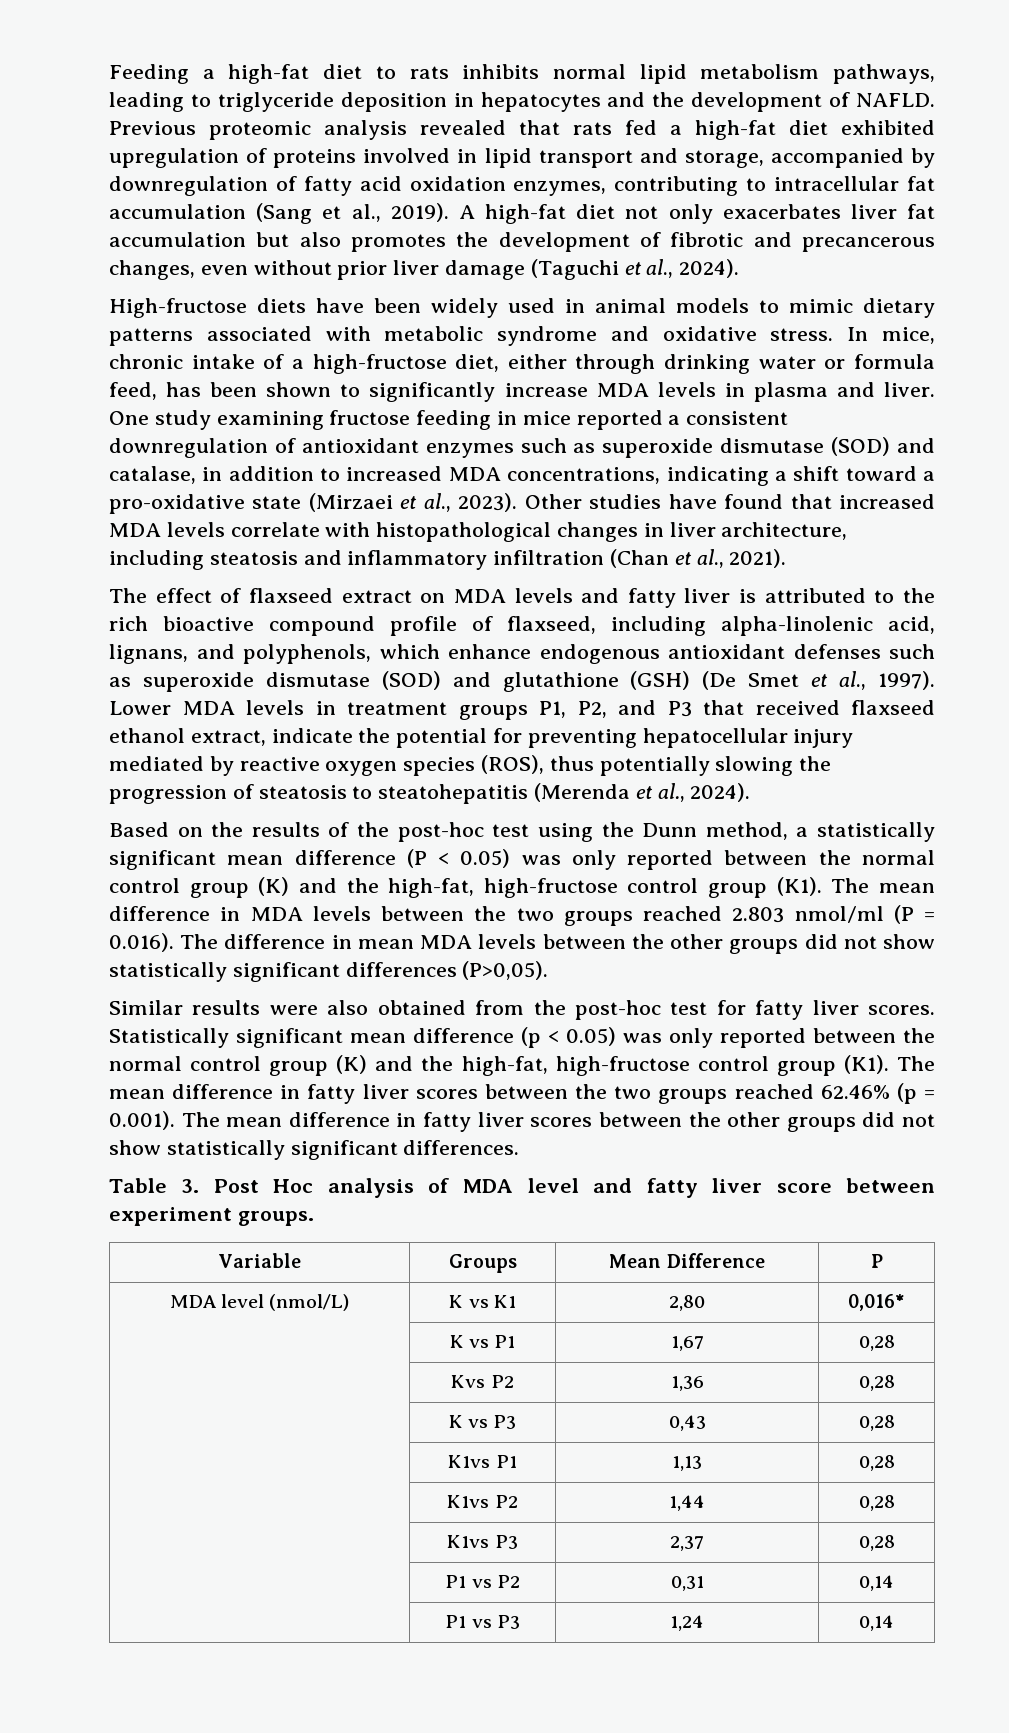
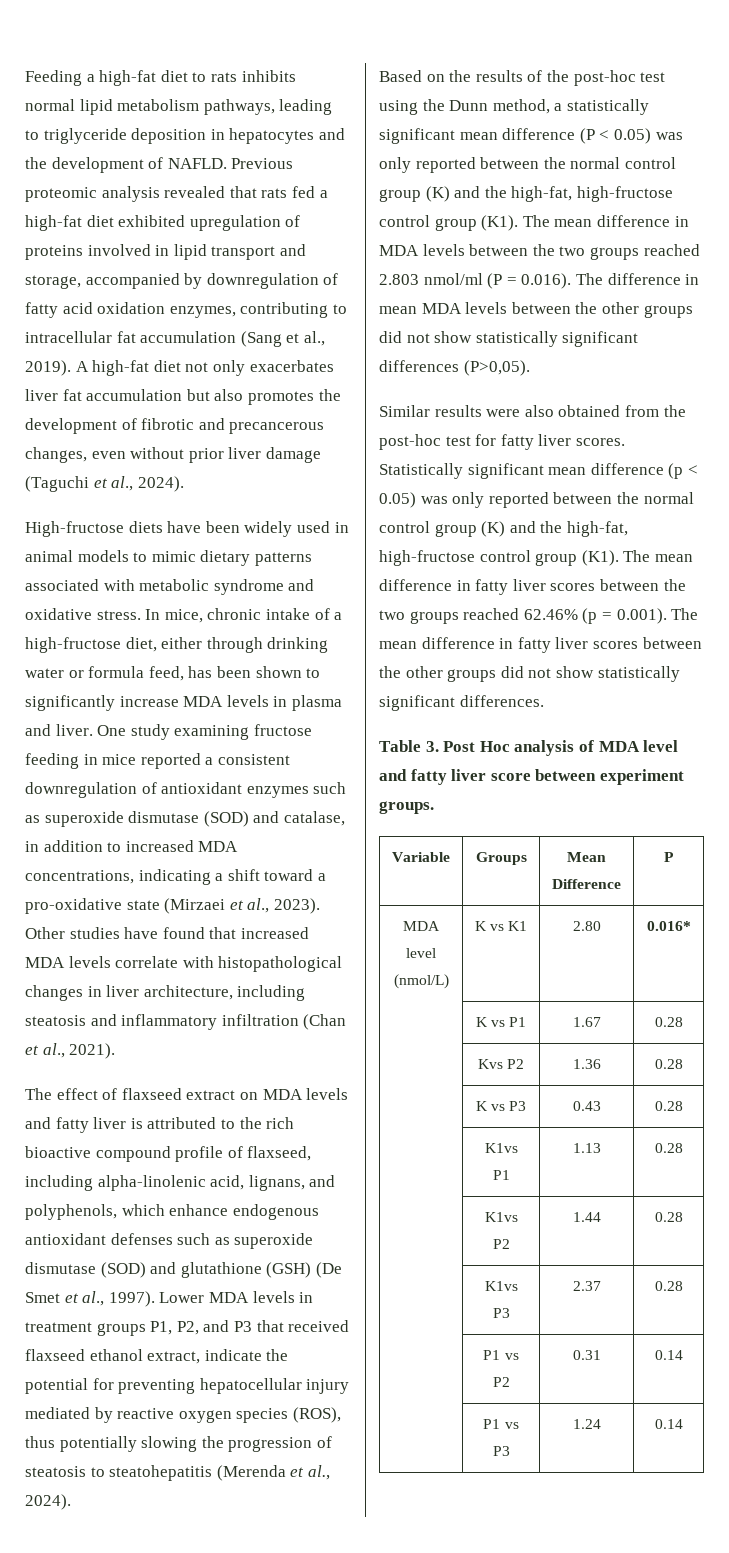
[669,1295,705,1311] [848,1294,905,1311] 2,80 | 0,016* -> [572,921,601,931] [646,921,691,931] 2.80 | 0.016*
[670,1336,704,1351] [858,1335,895,1351] 1,67 | 0,28 -> [572,1017,601,1027] [654,1017,683,1027] 1.67 | 0.28
[670,1376,704,1391] [858,1375,895,1391] 1,36 | 0,28 -> [572,1059,601,1069] [654,1059,683,1069] 1.36 | 0.28
[668,1415,706,1431] [858,1415,895,1431] 0,43 | 0,28 -> [572,1101,601,1111] [654,1101,683,1111] 0.43 | 0.28
[672,1456,702,1471] [858,1455,895,1471] 1,13 | 0,28 -> [572,1143,601,1153] [654,1143,683,1153] 1.13 | 0.28
[669,1495,705,1511] [858,1495,895,1511] 1,44 | 0,28 -> [572,1212,601,1222] [654,1212,683,1222] 1.44 | 0.28
[670,1536,704,1551] [858,1535,895,1551] 2,37 | 0,28 -> [572,1281,601,1291] [654,1281,683,1291] 2.37 | 0.28
[670,1576,704,1591] [859,1575,894,1591] 0,31 | 0,14 -> [572,1350,601,1360] [654,1350,683,1360] 0.31 | 0.14
[670,1615,704,1631] [859,1615,894,1631] 1,24 | 0,14 -> [572,1419,601,1429] [654,1419,683,1429] 1.24 | 0.14

